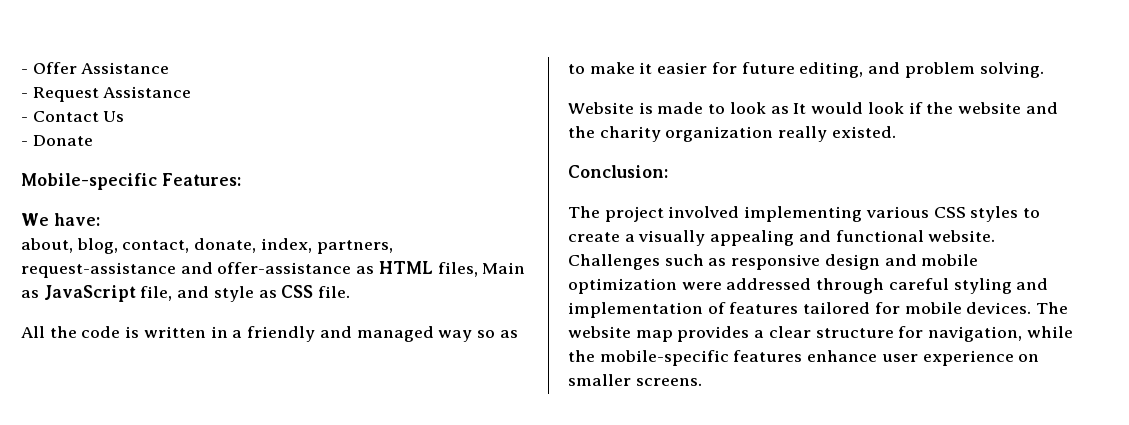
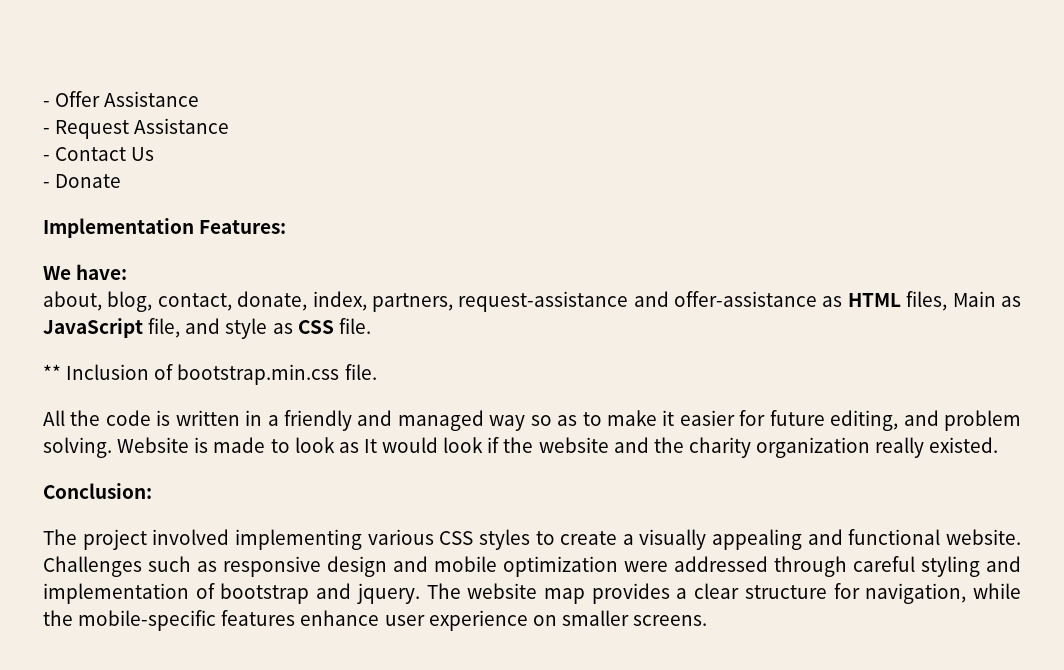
[21,173,157,190] Mobile-specific -> [43,218,194,238] Implementation
(351, 292) none -> [43,364,377,385] // ** Inclusion of bootstrap.min.css file.
(1044, 70) // -> (112, 447) none
[729,302,1032,314] features tailored for mobile devices. -> [220,583,420,604] bootstrap and jquery.

